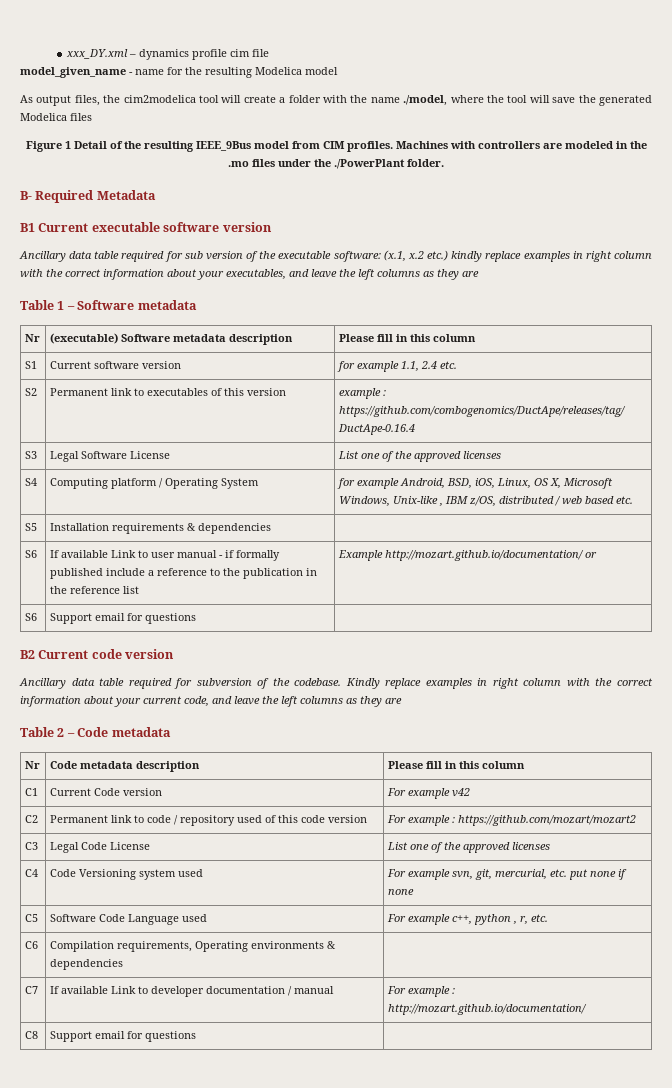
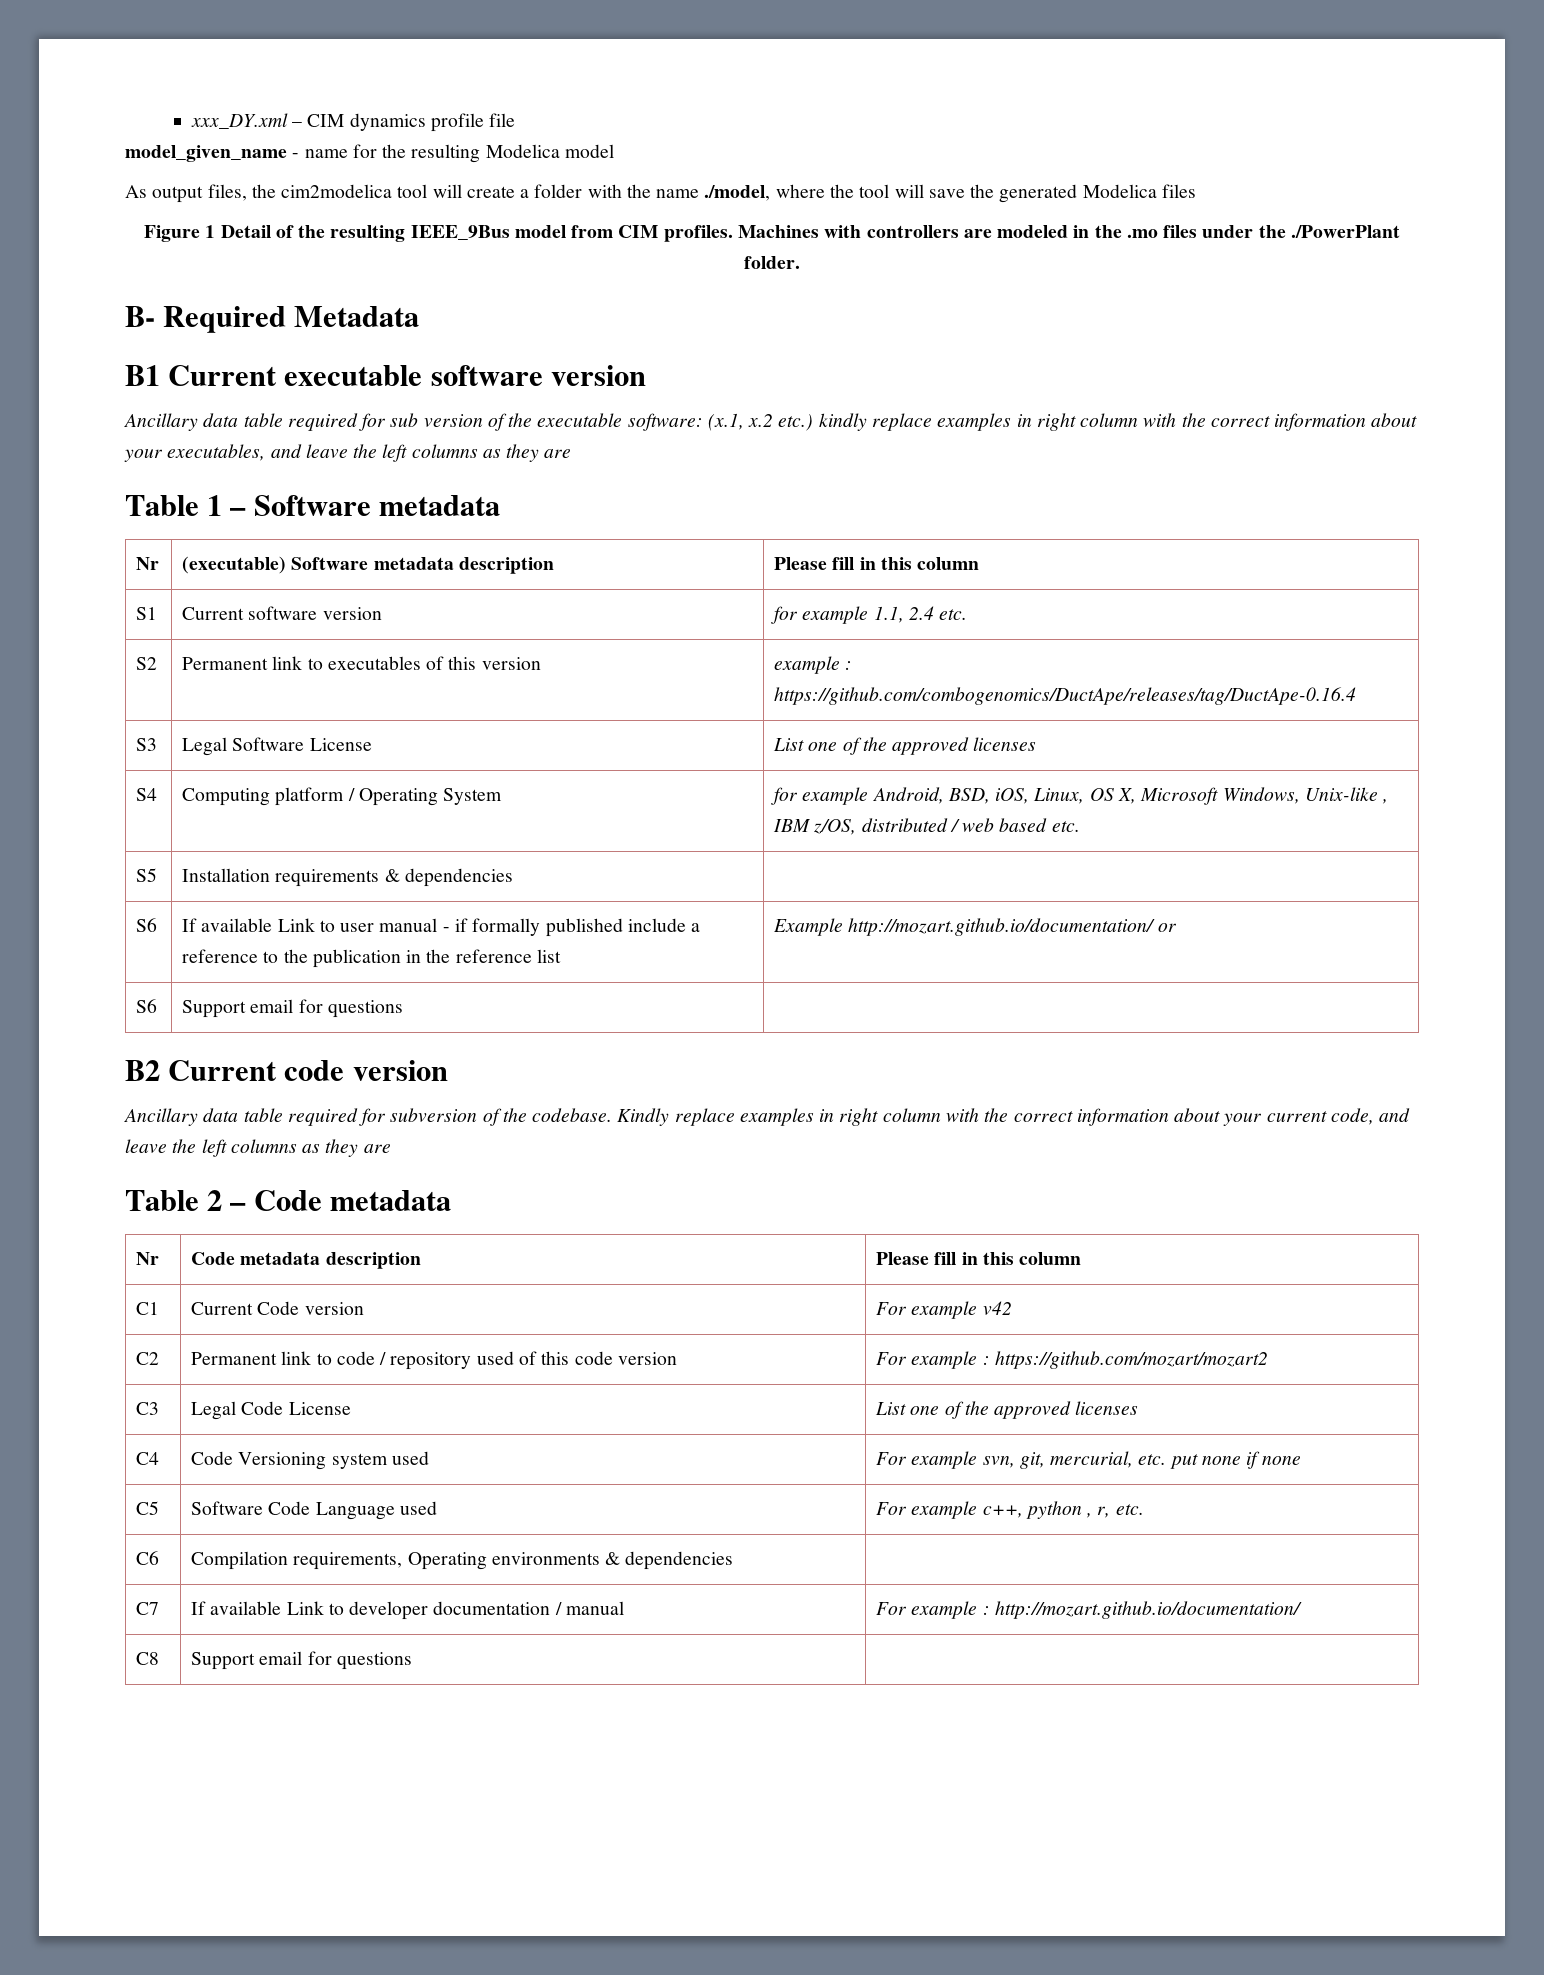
(137, 55) none -> [307,114,345,127] CIM
[230,49,251,57] cim -> (484, 122) none

